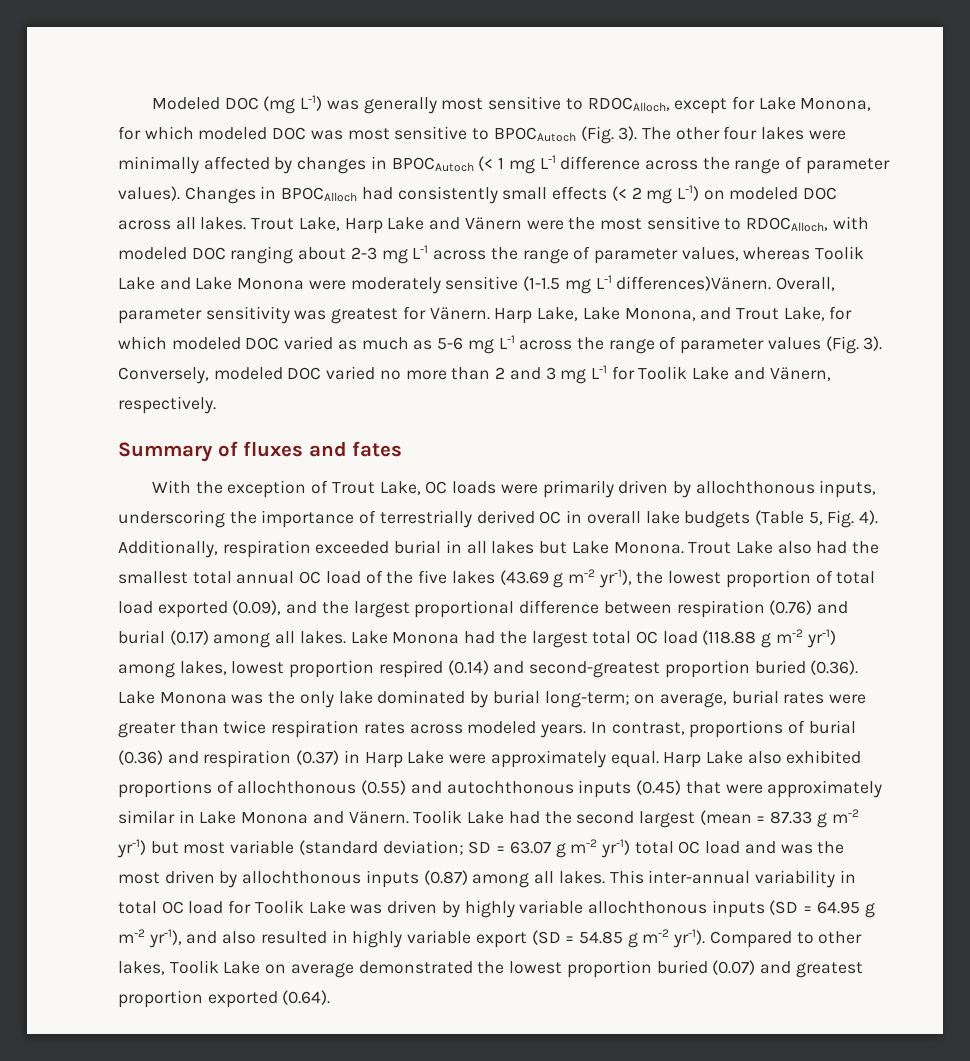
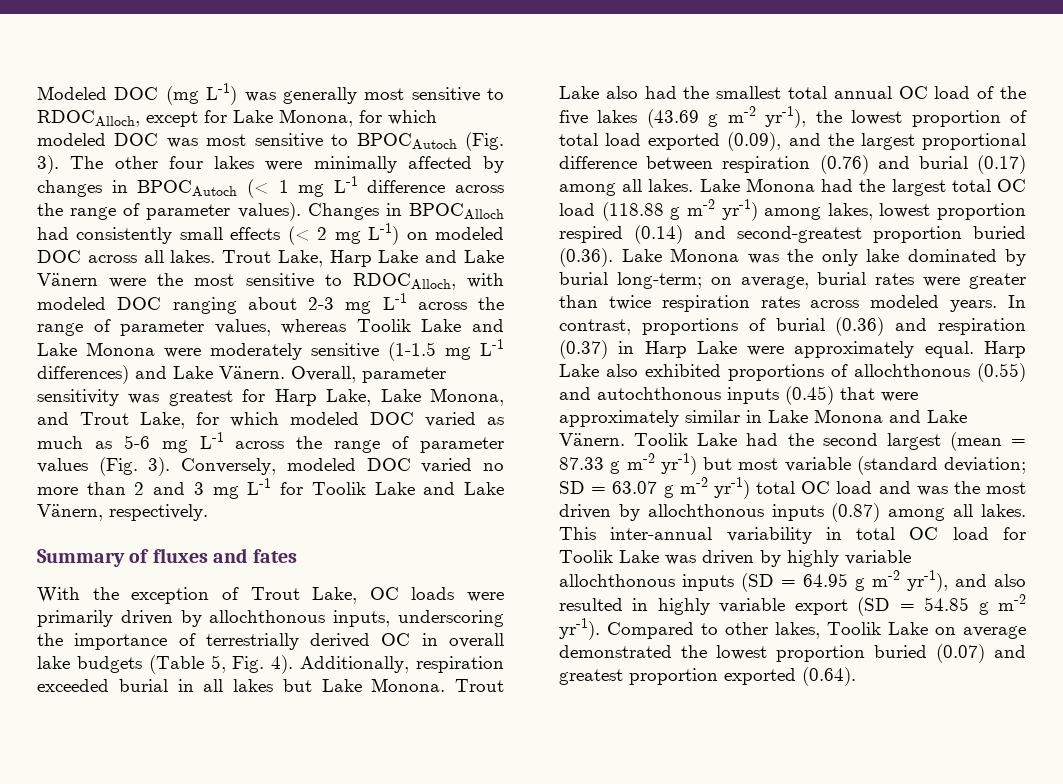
(461, 223) none -> [463,250,504,263] Lake
[616,276,772,291] differences)Vänern. -> [37,365,285,384] differences) and Lake Vänern.
[429,307,490,320] Vänern. -> (266, 395) none
(765, 373) none -> [464,482,504,495] Lake
(344, 817) none -> [927,410,967,423] Lake

